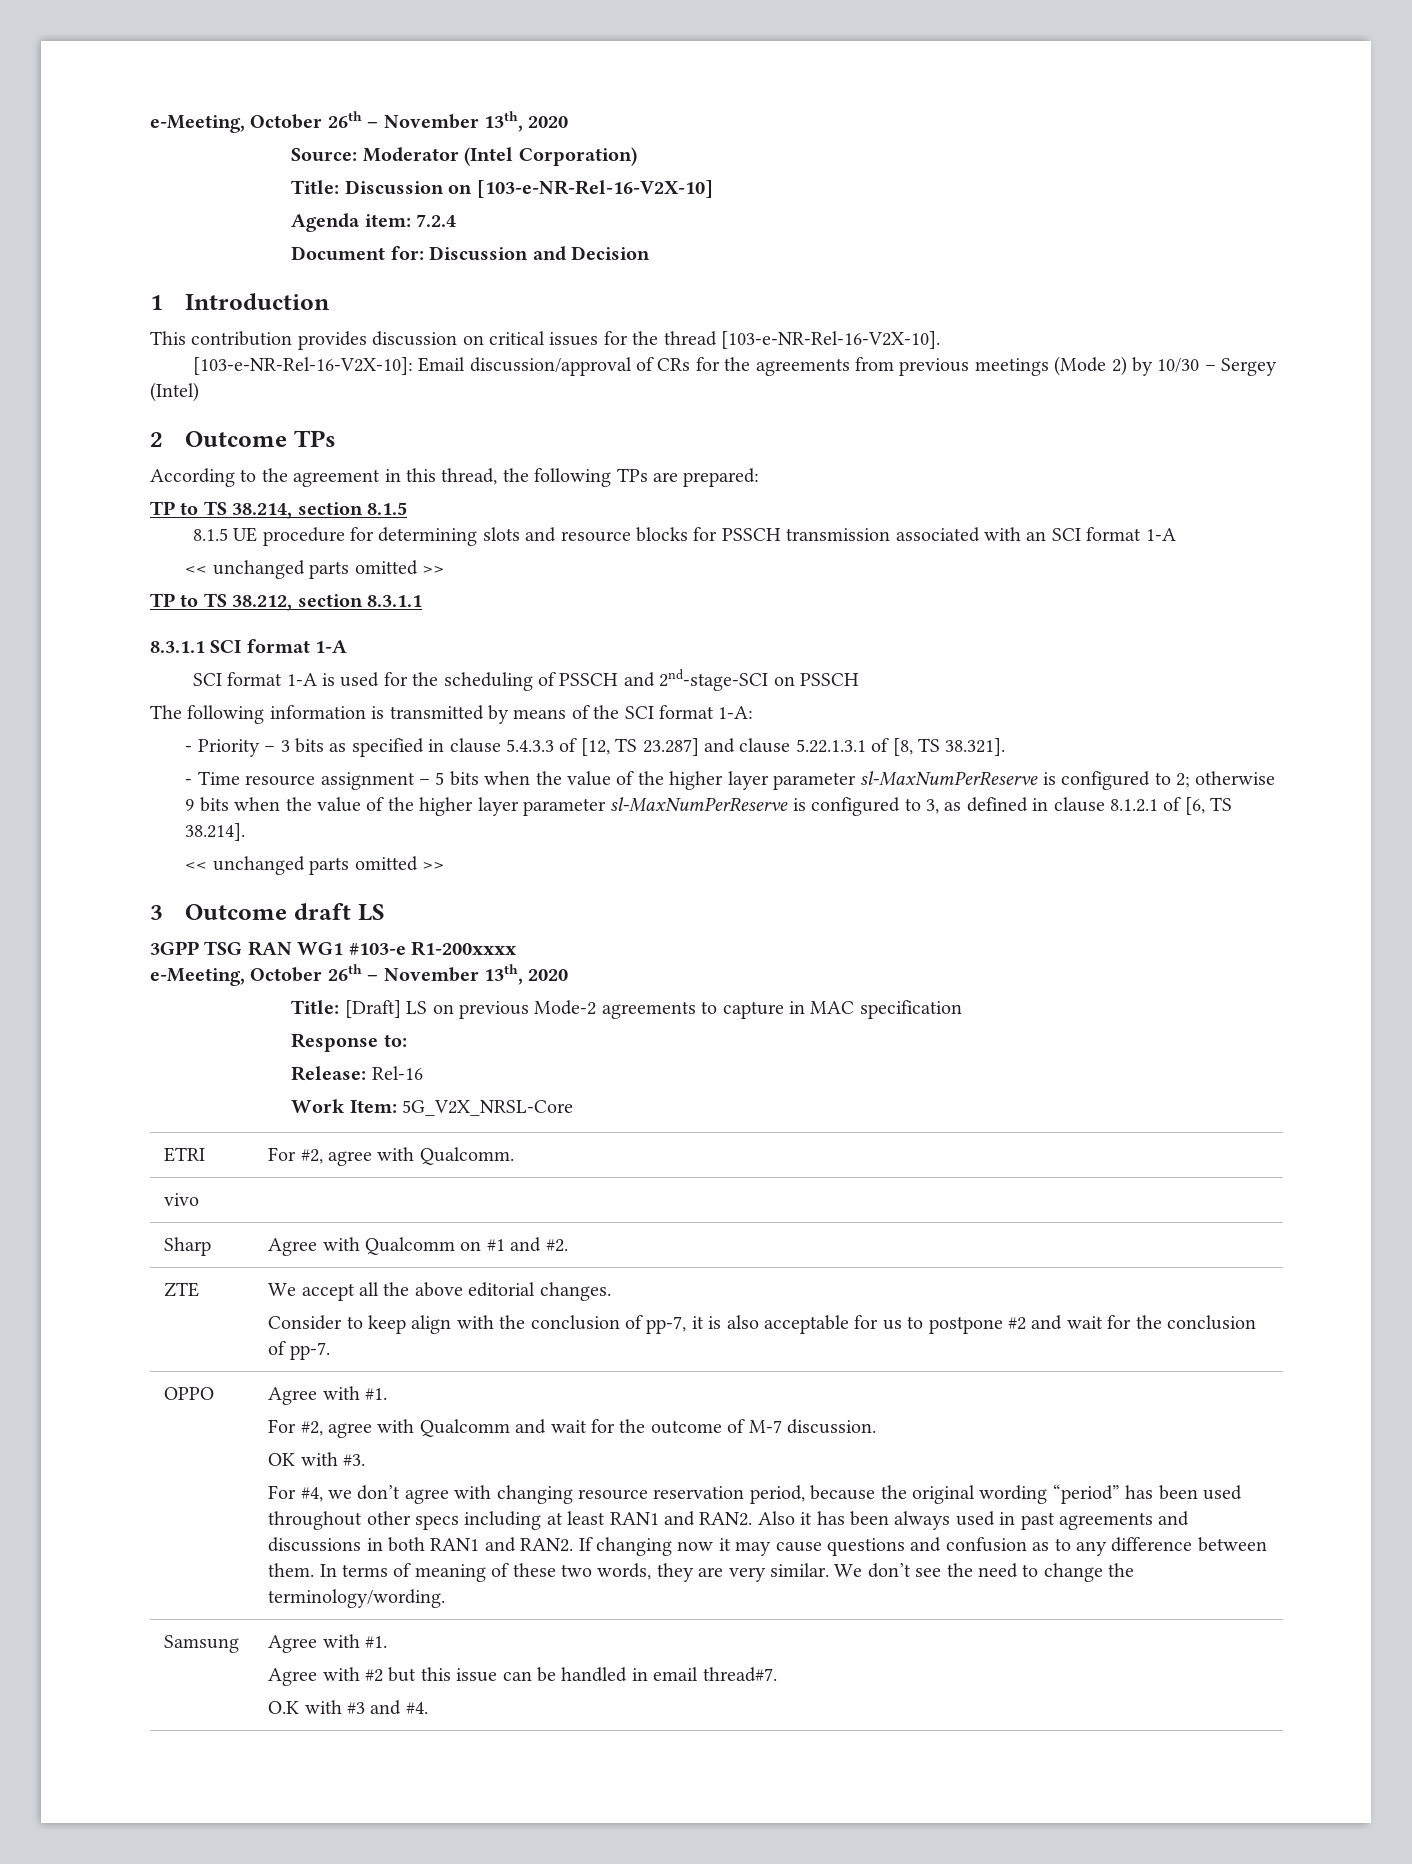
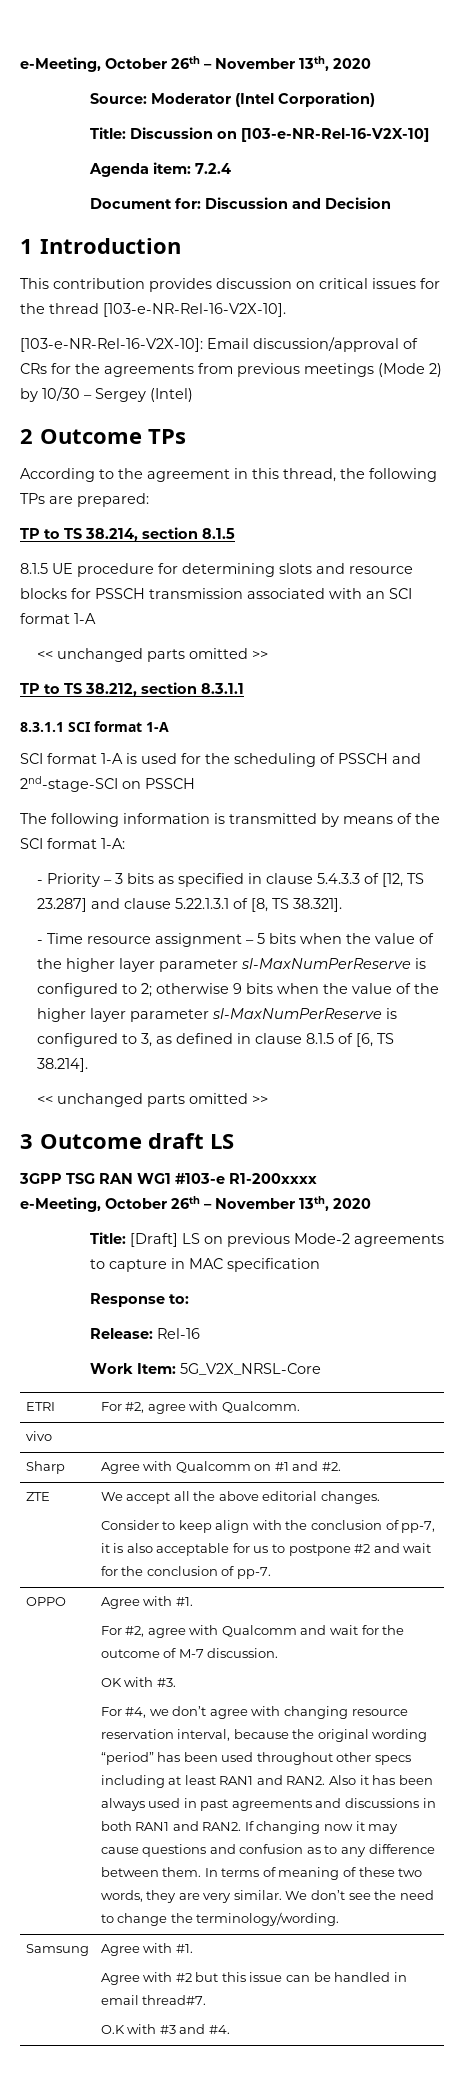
[1109,799,1158,812] 8.1.2.1 -> [306,1033,335,1044] 8.1.5
[749,1485,805,1504] period, -> [177,1729,231,1741] interval,

